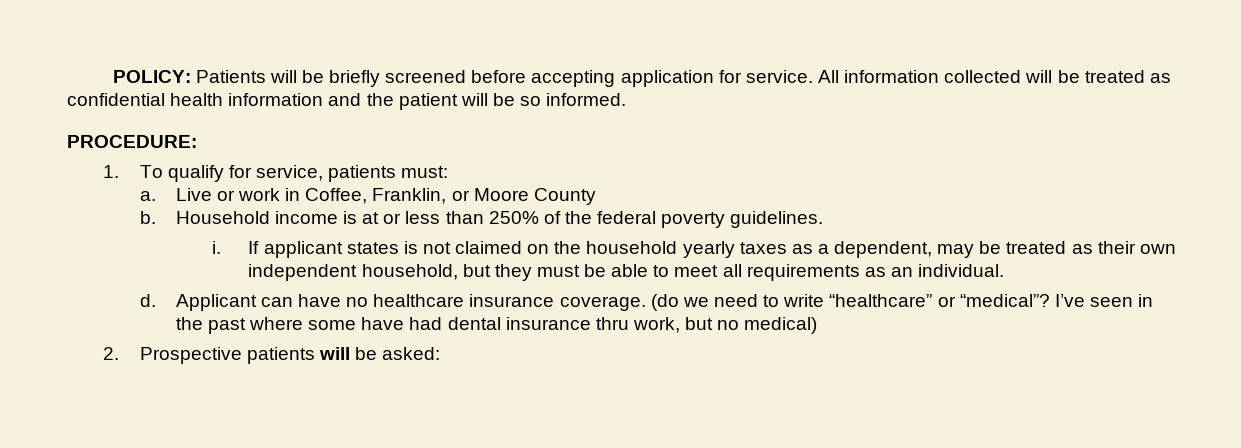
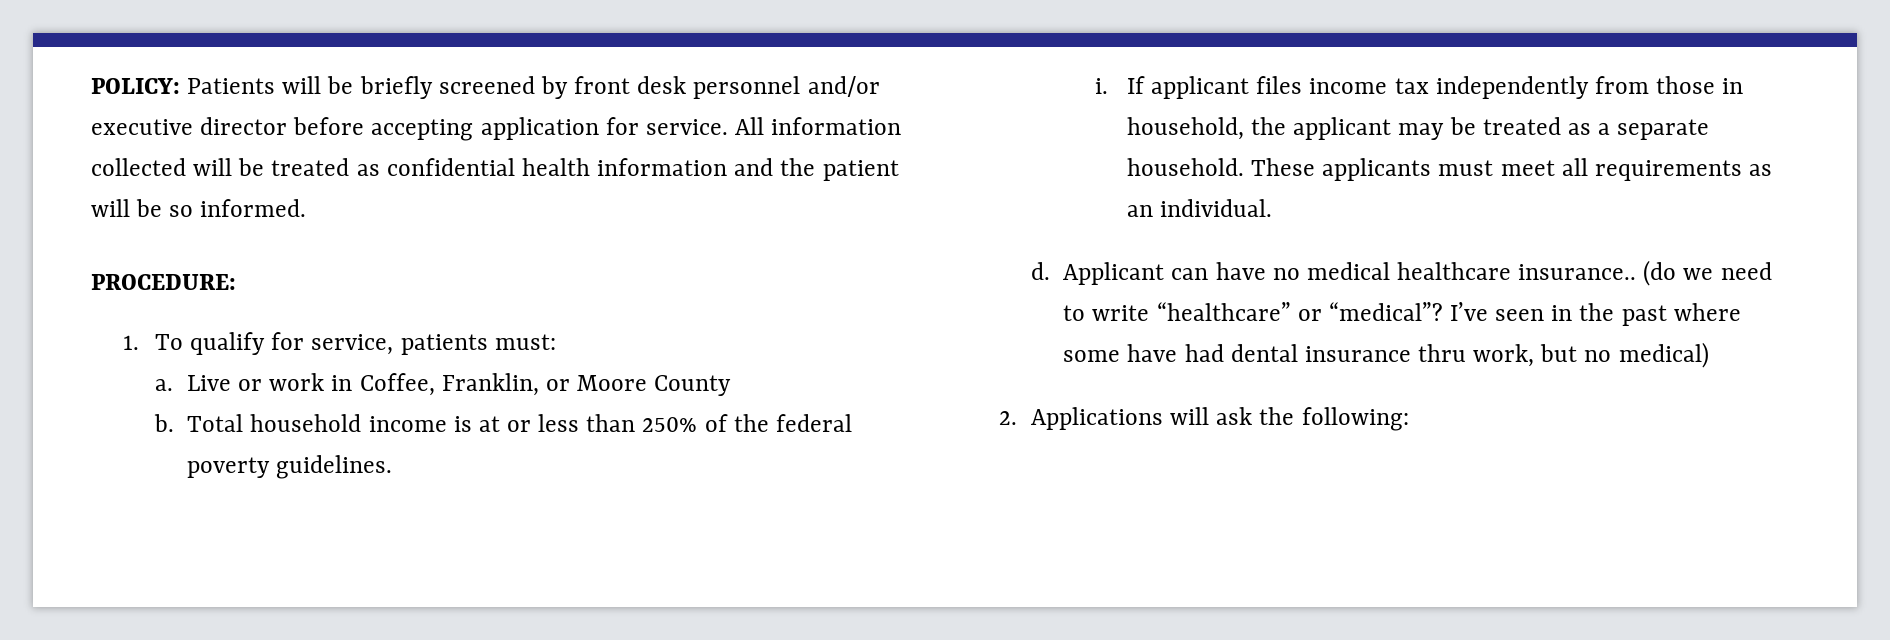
(467, 76) none -> [540,76,880,99] [91,117,288,135] by front desk personnel and/or executive director
[175,211,270,224] Household -> [187,414,362,432] Total household
[346,241,1176,258] [248,264,670,281] states is not claimed on the household yearly taxes as a dependent, may be treated as their own independent household, but they must be able to -> [1256,76,1744,99] [1127,117,1710,140] [1127,158,1494,181] files income tax independently from those in household, the applicant may be treated as a separate household. These applicants must
[373,294,646,311] healthcare insurance coverage. -> [1306,262,1637,280] medical healthcare insurance..
[139,347,441,364] Prospective patients will be asked: -> [1031,407,1409,431] Applications will ask the following:

